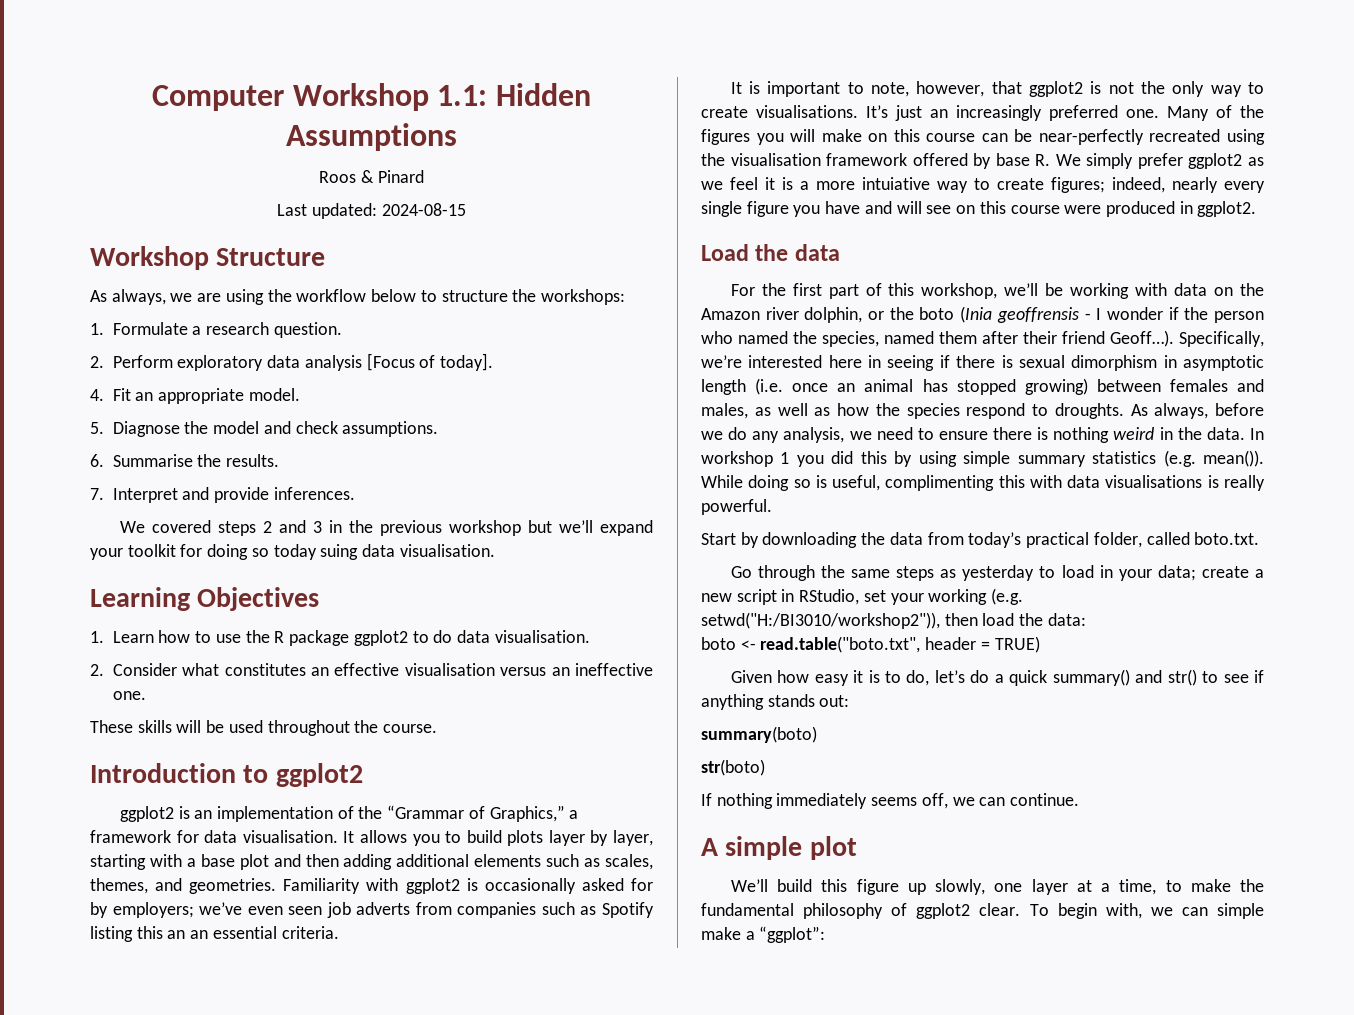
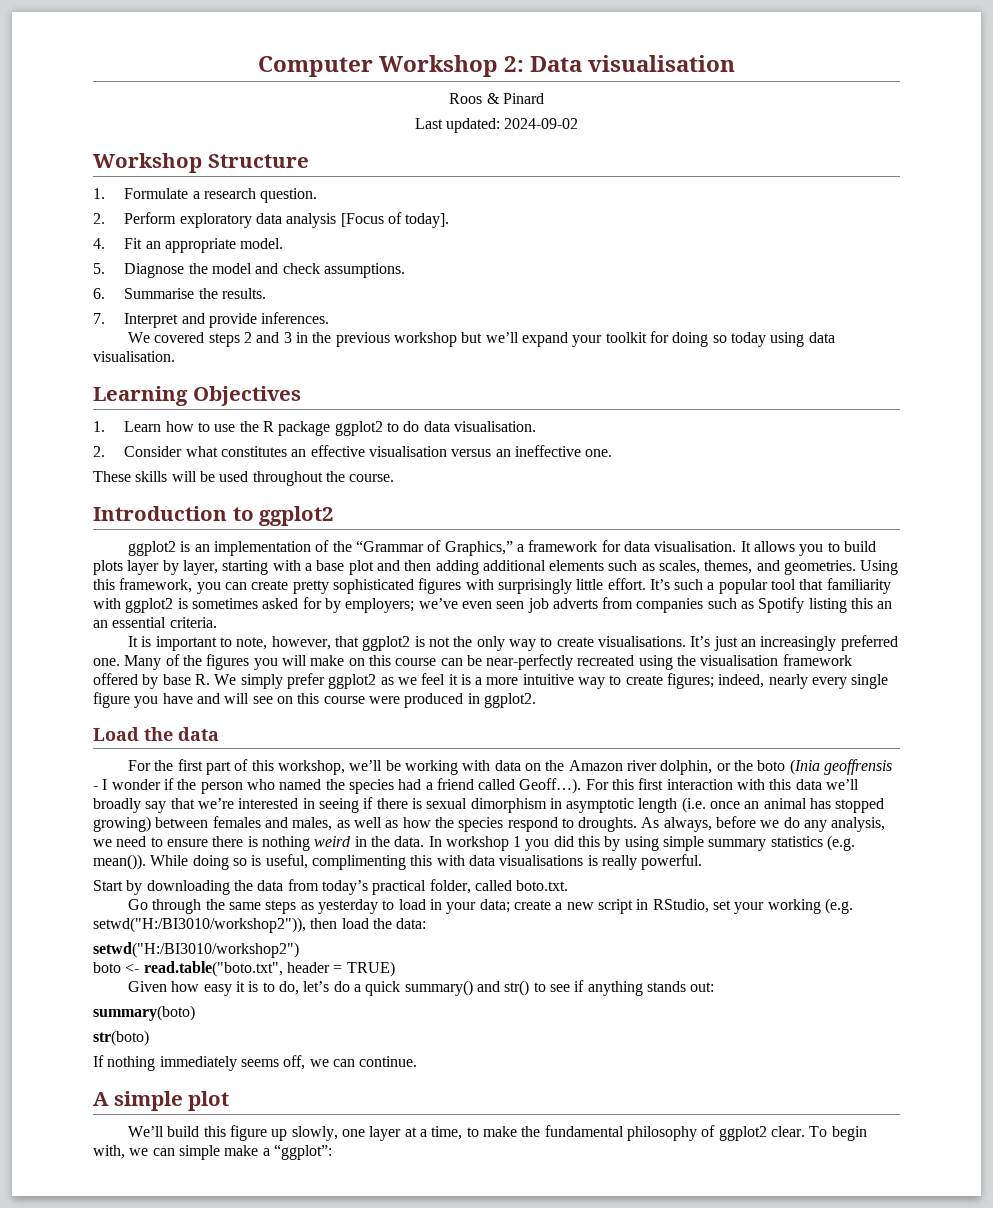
[437,83,591,106] [286,123,457,151] 1.1: Hidden Assumptions -> [504,55,736,72] 2: Data visualisation
[381,203,466,216] 2024-08-15 -> [504,118,579,129] 2024-09-02
[90,289,625,305] // As always, we are using the workflow below to structure the workshops: -> (309, 161) none
[320,544,359,560] suing -> [770,332,805,347] using
[283,878,361,894] Familiarity -> [860,560,899,575] [93,578,891,594] Using this framework, you can create pretty sophisticated figures with surprisingly little effort. It’s such a popular tool that familiarity
[484,878,576,894] occasionally -> [191,598,258,609] sometimes
[862,177,930,190] intuiative -> [522,674,574,685] intuitive
[822,330,1264,347] species, named them after their friend Geoff…). Specifically, -> [348,778,860,794] [93,798,195,813] species had a friend called Geoff…). For this first interaction with this data we’ll broadly say that
[828,355,862,368] here -> (299, 803) none
(1086, 619) none -> [93,942,299,958] // setwd("H:/BI3010/workshop2")

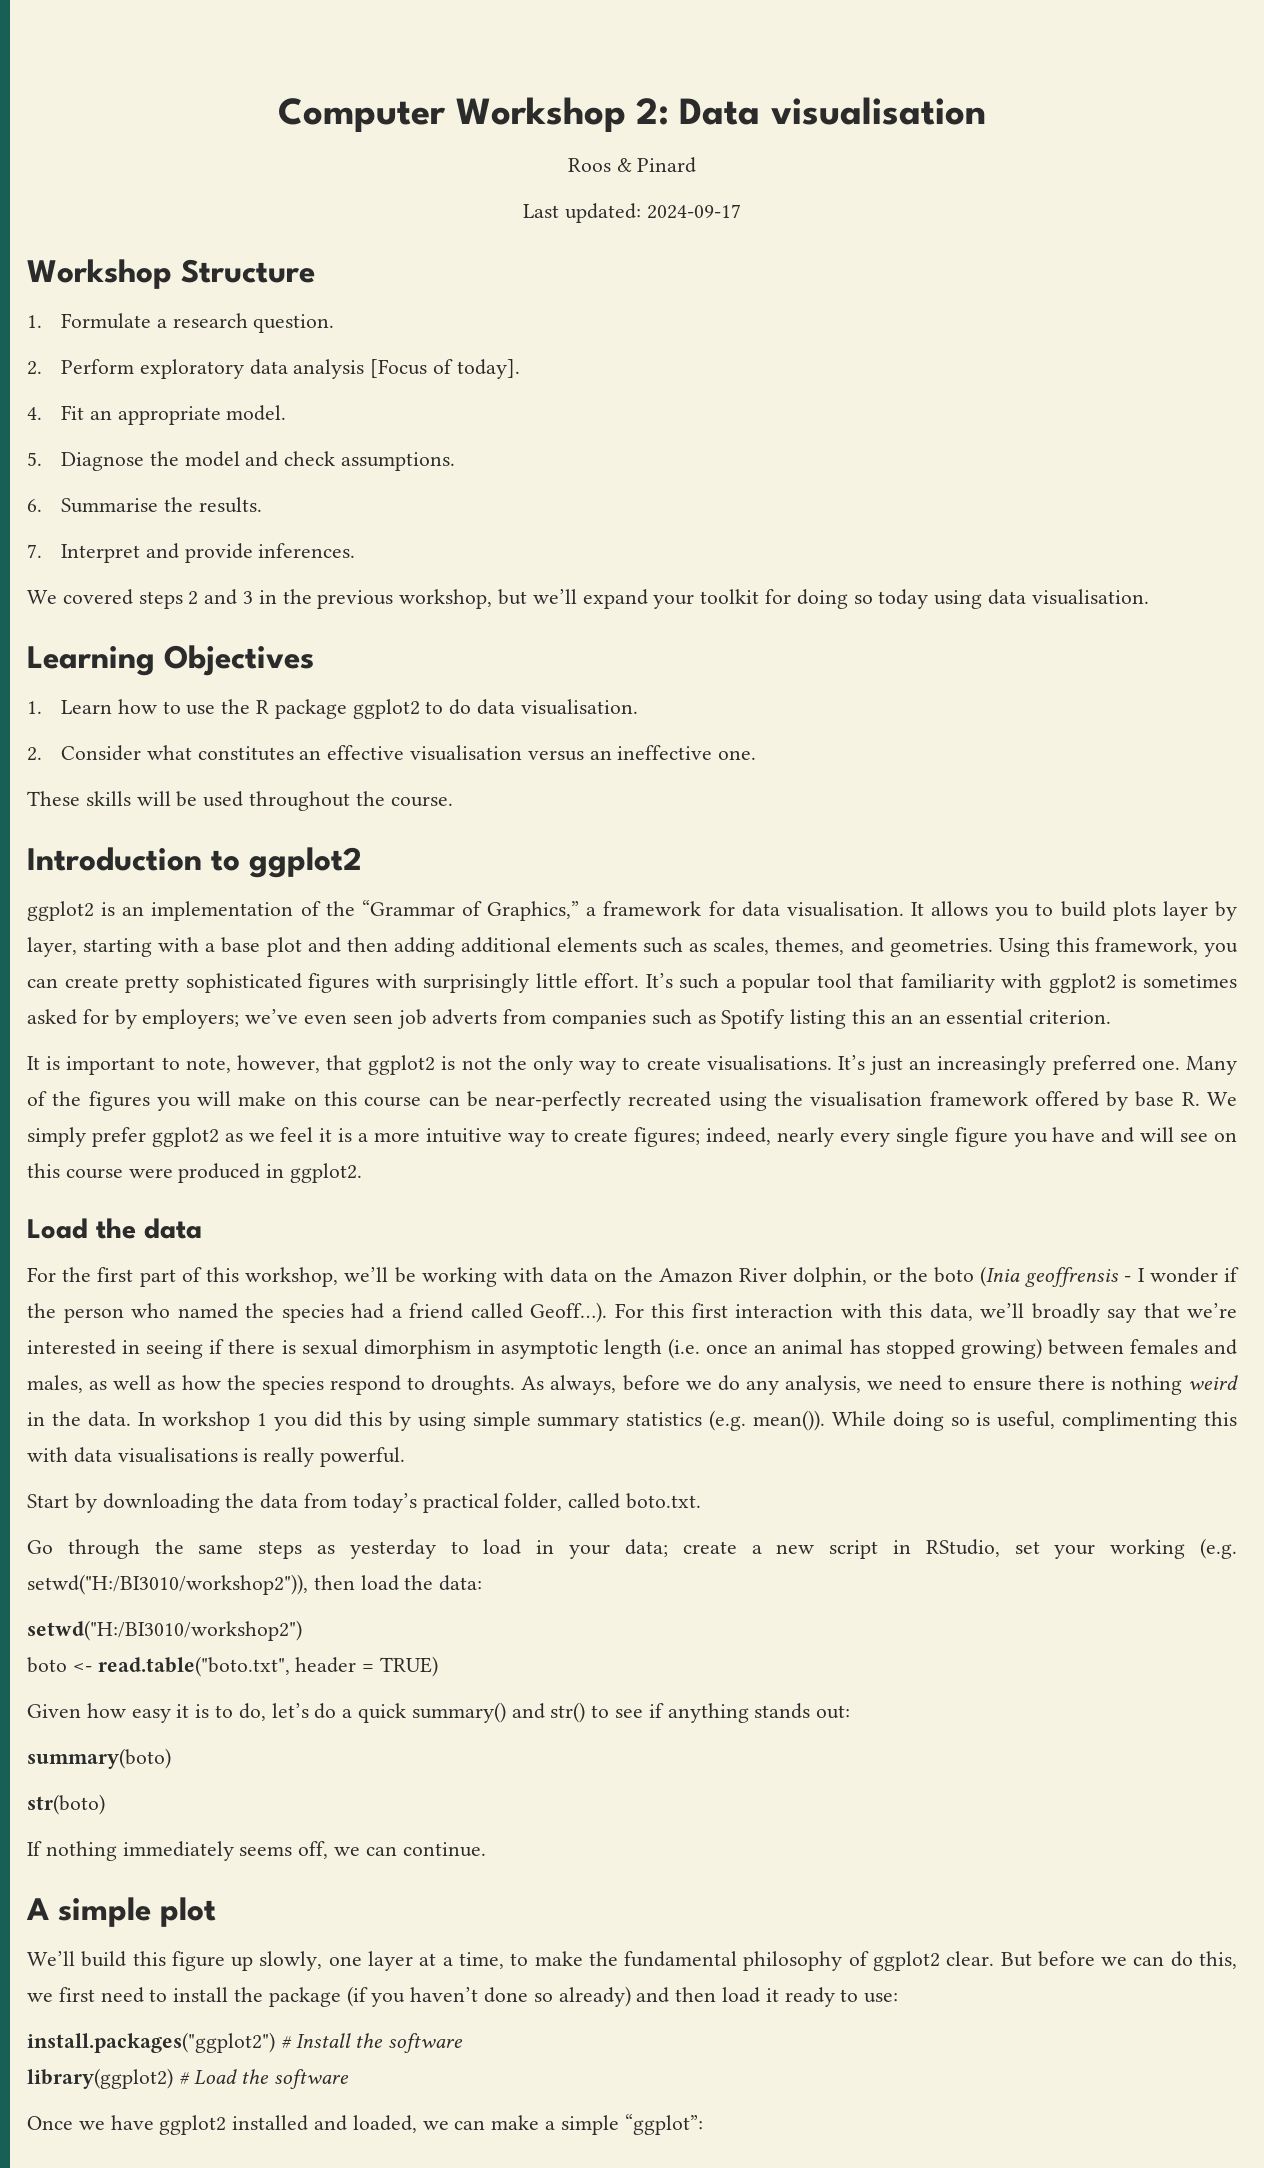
[504,118,579,129] 2024-09-02 -> [646,204,741,219] 2024-09-17
[394,332,458,347] workshop -> [399,589,493,609] workshop,
[169,617,217,628] criteria. -> [1029,1010,1112,1024] criterion.
[626,760,657,771] river -> [739,1268,788,1282] River
[795,779,822,790] data -> [929,1303,973,1321] data,
[809,1126,867,1141] [93,1145,220,1160] To begin with, we can simple -> [1000,1951,1237,1969] [27,1986,899,2007] [27,2032,464,2053] [27,2068,350,2089] [27,2115,486,2135] But before we can do this, we first need to install the package (if you haven’t done so already) and then load it ready to use: // install.packages("ggplot2") # Install the software // library(ggplot2) # Load the software // Once we have ggplot2 installed and loaded, we can
(270, 1152) none -> [560,2115,619,2135] simple

